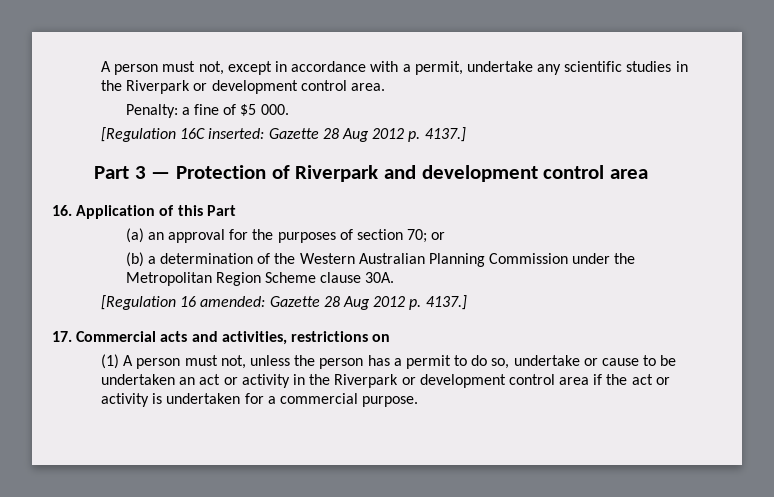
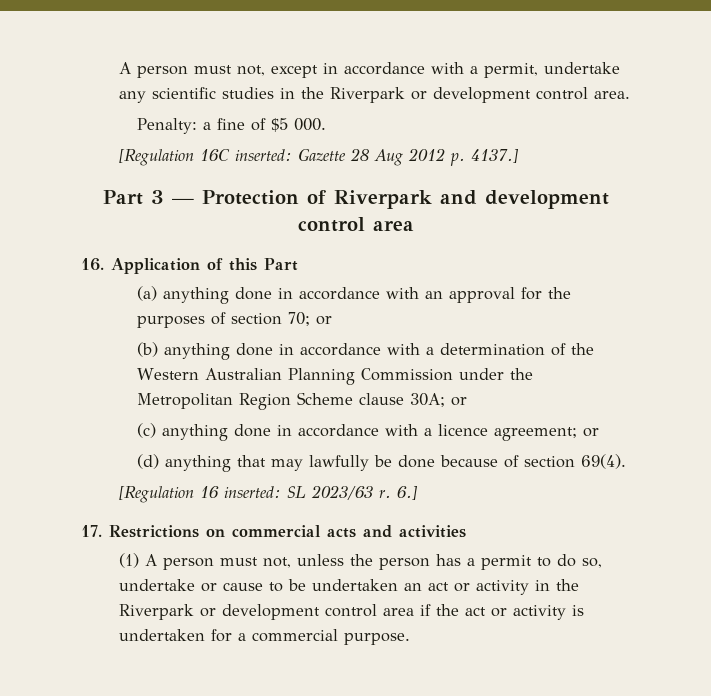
(144, 235) none -> [163,287,420,304] anything done in accordance with
(144, 259) none -> [164,343,421,360] anything done in accordance with
[365,272,395,283] [101,295,467,310] [52,331,391,345] 30A. // [Regulation 16 amended: Gazette 28 Aug 2012 p. 4137.] // 17. Commercial acts and activities, restrictions on -> [410,393,468,407] [137,423,600,441] [137,454,627,472] [118,485,418,503] [81,525,466,538] 30A; or // (c) anything done in accordance with a licence agreement; or // (d) anything that may lawfully be done because of section 69(4). // [Regulation 16 inserted: SL 2023/63 r. 6.] // 17. Restrictions on commercial acts and activities

